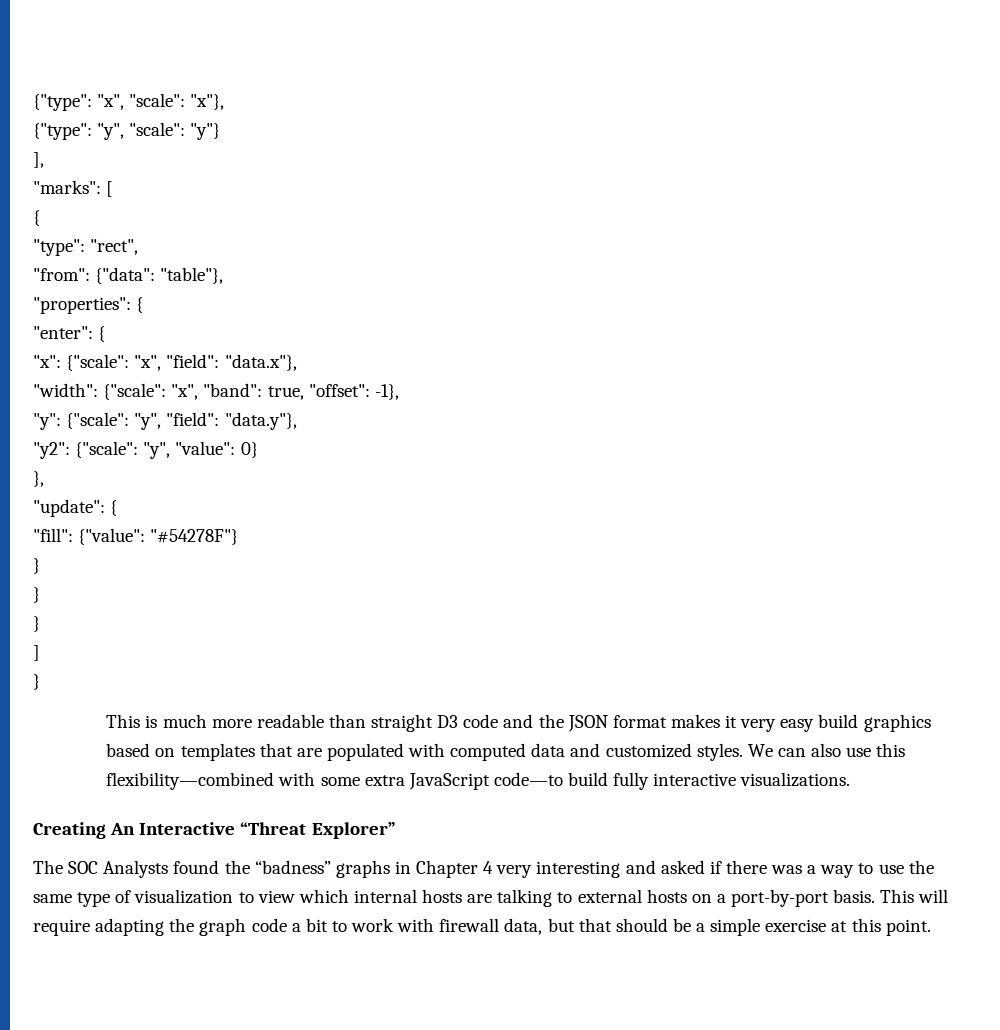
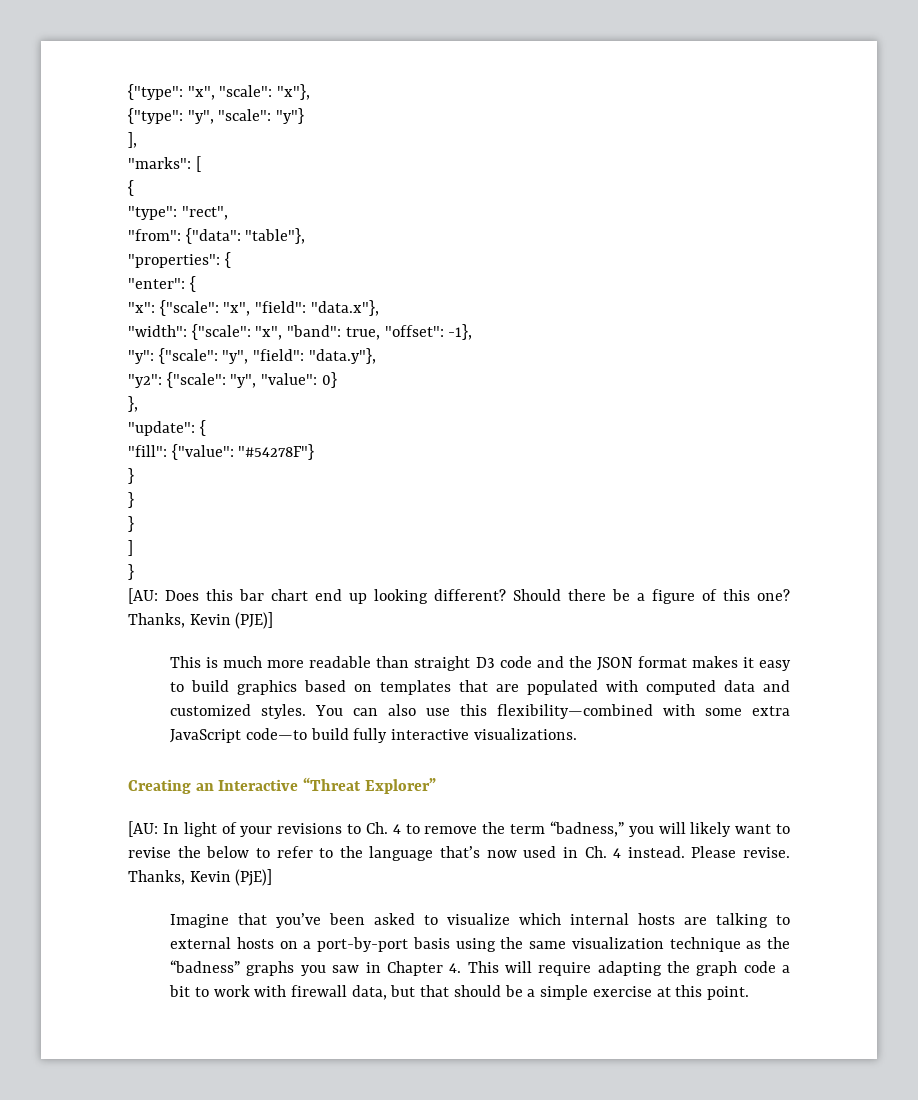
(40, 682) none -> [128,588,790,604] [128,612,274,629] // [AU: Does this bar chart end up looking different? Should there be a figure of this one? Thanks, Kevin (PJE)]
[740,719,815,732] very easy -> [759,660,791,671] [170,682,185,692] easy to
[747,744,773,757] We -> [315,705,344,716] You
[110,823,136,835] An -> [195,783,214,791] an
[33,860,934,878] [33,889,295,907] The SOC Analysts found the “badness” graphs in Chapter 4 very interesting and asked if there was a way to use the same type of visualization to view -> [128,821,790,837] [128,846,790,861] [128,869,273,886] [170,913,511,928] [AU: In light of your revisions to Ch. 4 to remove the term “badness,” you will likely want to revise the below to refer to the language that’s now used in Ch. 4 instead. Please revise. Thanks, Kevin (PjE)] // Imagine that you’ve been asked to visualize
[833,889,876,903] basis. -> [412,937,790,952] [170,960,462,976] basis using the same visualization technique as the “badness” graphs you saw in Chapter 4.

